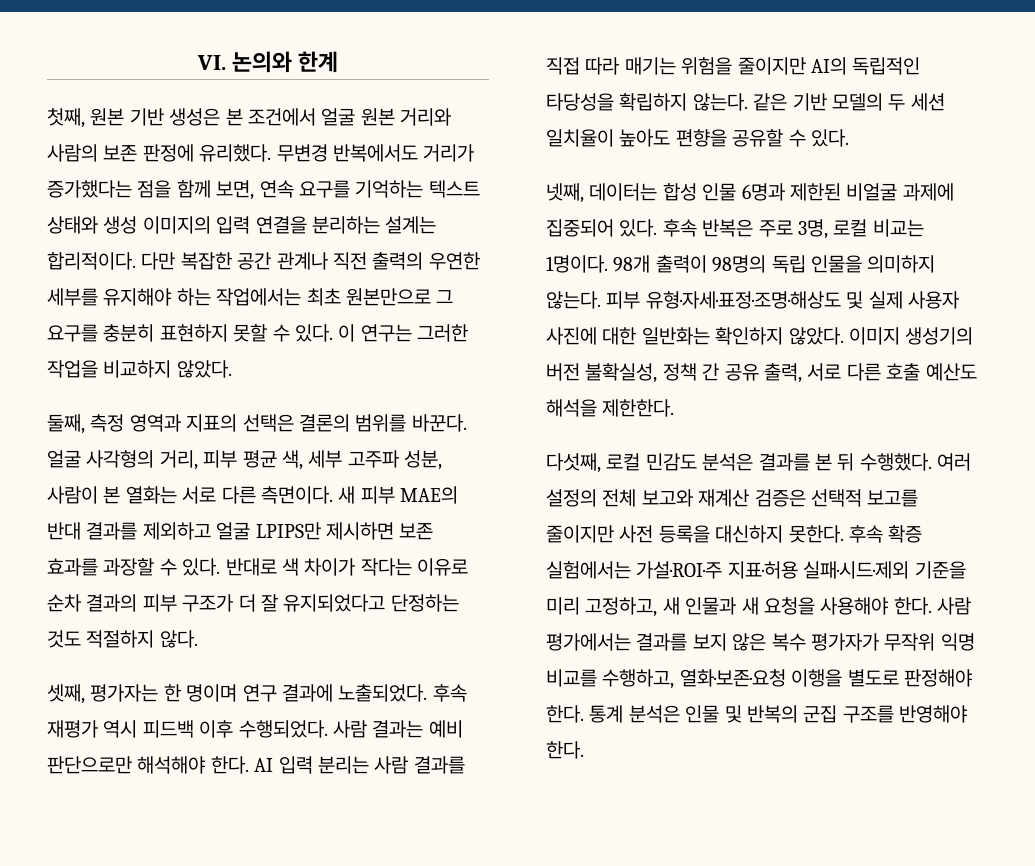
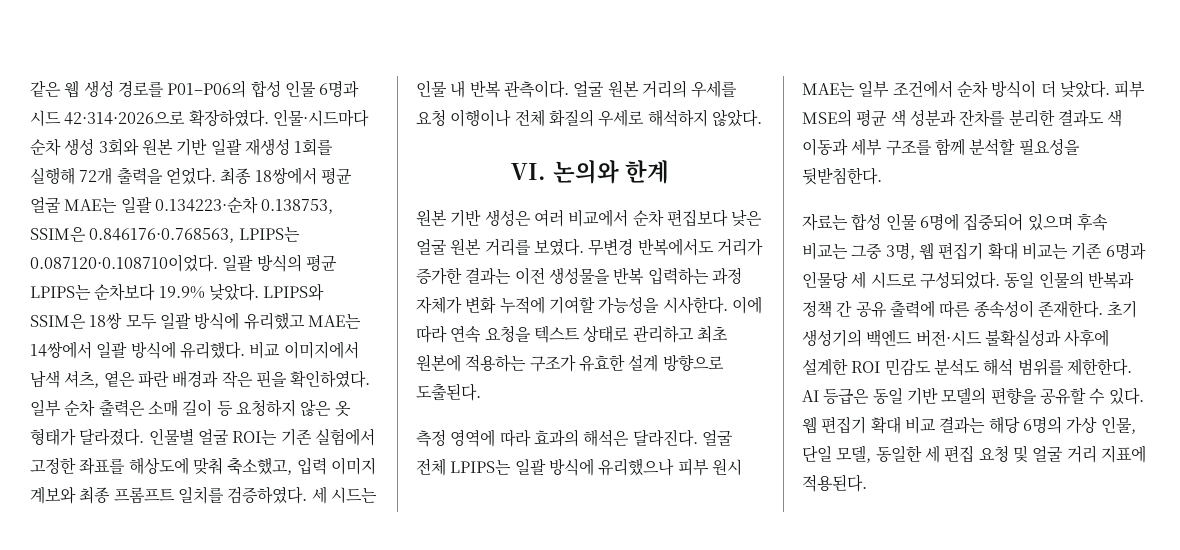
(196, 62) none -> [30,80,360,98] [30,109,369,127] [30,138,334,156] [30,167,352,185] [30,196,334,214] [30,227,300,243] [30,254,337,272] [30,283,325,301] [30,312,361,330] [30,341,359,359] [30,370,371,388] [30,399,351,417] [30,428,375,446] [30,457,376,475] [30,486,377,504] [416,80,738,98] [416,109,762,127] 같은 웹 생성 경로를 P01–P06의 합성 인물 6명과 시드 42·314·2026으로 확장하였다. 인물·시드마다 순차 생성 3회와 원본 기반 일괄 재생성 1회를 실행해 72개 출력을 얻었다. 최종 18쌍에서 평균 얼굴 MAE는 일괄 0.134223·순차 0.138753, SSIM은 0.846176·0.768563, LPIPS는 0.087120·0.108710이었다. 일괄 방식의 평균 LPIPS는 순차보다 19.9% 낮았다. LPIPS와 SSIM은 18쌍 모두 일괄 방식에 유리했고 MAE는 14쌍에서 일괄 방식에 유리했다. 비교 이미지에서 남색 셔츠, 옅은 파란 배경과 작은 핀을 확인하였다. 일부 순차 출력은 소매 길이 등 요청하지 않은 옷 형태가 달라졌다. 인물별 얼굴 ROI는 기존 실험에서 고정한 좌표를 해상도에 맞춰 축소했고, 입력 이미지 계보와 최종 프롬프트 일치를 검증하였다. 세 시드는 인물 내 반복 관측이다. 얼굴 원본 거리의 우세를 요청 이행이나 전체 화질의 우세로 해석하지 않았다. //
[47,108,85,128] 첫째, -> (669, 172) none
[225,108,452,126] [47,144,475,162] [47,180,480,200] [47,216,437,234] [47,252,480,270] [47,288,454,306] [47,324,469,342] [47,360,232,378] [47,414,467,434] [47,450,443,470] [47,486,459,504] [47,522,434,540] [47,558,469,576] [47,594,459,612] [47,630,198,648] [47,684,467,704] [47,720,463,738] [47,756,465,774] [546,57,921,75] [546,93,945,111] [546,129,849,147] [546,183,954,203] [546,219,924,239] [546,255,936,273] [546,291,960,309] [546,327,974,345] [546,363,977,383] [546,399,675,417] [546,453,972,473] [546,489,919,507] [546,525,923,543] [546,561,966,579] [546,597,972,617] [546,633,975,651] [546,669,972,689] [546,705,968,723] [546,741,584,759] 본 조건에서 얼굴 원본 거리와 사람의 보존 판정에 유리했다. 무변경 반복에서도 거리가 증가했다는 점을 함께 보면, 연속 요구를 기억하는 텍스트 상태와 생성 이미지의 입력 연결을 분리하는 설계는 합리적이다. 다만 복잡한 공간 관계나 직전 출력의 우연한 세부를 유지해야 하는 작업에서는 최초 원본만으로 그 요구를 충분히 표현하지 못할 수 있다. 이 연구는 그러한 작업을 비교하지 않았다. // 둘째, 측정 영역과 지표의 선택은 결론의 범위를 바꾼다. 얼굴 사각형의 거리, 피부 평균 색, 세부 고주파 성분, 사람이 본 열화는 서로 다른 측면이다. 새 피부 MAE의 반대 결과를 제외하고 얼굴 LPIPS만 제시하면 보존 효과를 과장할 수 있다. 반대로 색 차이가 작다는 이유로 순차 결과의 피부 구조가 더 잘 유지되었다고 단정하는 것도 적절하지 않다. // 셋째, 평가자는 한 명이며 연구 결과에 노출되었다. 후속 재평가 역시 피드백 이후 수행되었다. 사람 결과는 예비 판단으로만 해석해야 한다. AI 입력 분리는 사람 결과를 직접 따라 매기는 위험을 줄이지만 AI의 독립적인 타당성을 확립하지 않는다. 같은 기반 모델의 두 세션 일치율이 높아도 편향을 공유할 수 있다. // 넷째, 데이터는 합성 인물 6명과 제한된 비얼굴 과제에 집중되어 있다. 후속 반복은 주로 3명, 로컬 비교는 1명이다. 98개 출력이 98명의 독립 인물을 의미하지 않는다. 피부 유형·자세·표정·조명·해상도 및 실제 사용자 사진에 대한 일반화는 확인하지 않았다. 이미지 생성기의 버전 불확실성, 정책 간 공유 출력, 서로 다른 호출 예산도 해석을 제한한다. // 다섯째, 로컬 민감도 분석은 결과를 본 뒤 수행했다. 여러 설정의 전체 보고와 재계산 검증은 선택적 보고를 줄이지만 사전 등록을 대신하지 못한다. 후속 확증 실험에서는 가설·ROI·주 지표·허용 실패·시드·제외 기준을 미리 고정하고, 새 인물과 새 요청을 사용해야 한다. 사람 평가에서는 결과를 보지 않은 복수 평가자가 무작위 익명 비교를 수행하고, 열화·보존·요청 이행을 별도로 판정해야 한다. 통계 분석은 인물 및 반복의 군집 구조를 반영해야 한다. -> [533,209,763,227] [416,238,763,256] [416,267,742,285] [416,296,762,314] [416,325,728,343] [416,354,724,372] [416,383,481,401] [416,429,733,447] [416,458,742,476] [802,80,1146,98] [802,109,1123,127] [802,138,1080,156] [802,167,882,185] [802,213,1108,231] [802,242,1146,260] [802,271,1134,289] [802,300,1138,318] [802,329,1110,347] [802,358,1132,376] [802,387,1144,405] [802,416,1136,434] [802,445,1146,463] [802,474,867,492] 여러 비교에서 순차 편집보다 낮은 얼굴 원본 거리를 보였다. 무변경 반복에서도 거리가 증가한 결과는 이전 생성물을 반복 입력하는 과정 자체가 변화 누적에 기여할 가능성을 시사한다. 이에 따라 연속 요청을 텍스트 상태로 관리하고 최초 원본에 적용하는 구조가 유효한 설계 방향으로 도출된다. // 측정 영역에 따라 효과의 해석은 달라진다. 얼굴 전체 LPIPS는 일괄 방식에 유리했으나 피부 원시 MAE는 일부 조건에서 순차 방식이 더 낮았다. 피부 MSE의 평균 색 성분과 잔차를 분리한 결과도 색 이동과 세부 구조를 함께 분석할 필요성을 뒷받침한다. // 자료는 합성 인물 6명에 집중되어 있으며 후속 비교는 그중 3명, 웹 편집기 확대 비교는 기존 6명과 인물당 세 시드로 구성되었다. 동일 인물의 반복과 정책 간 공유 출력에 따른 종속성이 존재한다. 초기 생성기의 백엔드 버전·시드 불확실성과 사후에 설계한 ROI 민감도 분석도 해석 범위를 제한한다. AI 등급은 동일 기반 모델의 편향을 공유할 수 있다. 웹 편집기 확대 비교 결과는 해당 6명의 가상 인물, 단일 모델, 동일한 세 편집 요청 및 얼굴 거리 지표에 적용된다.

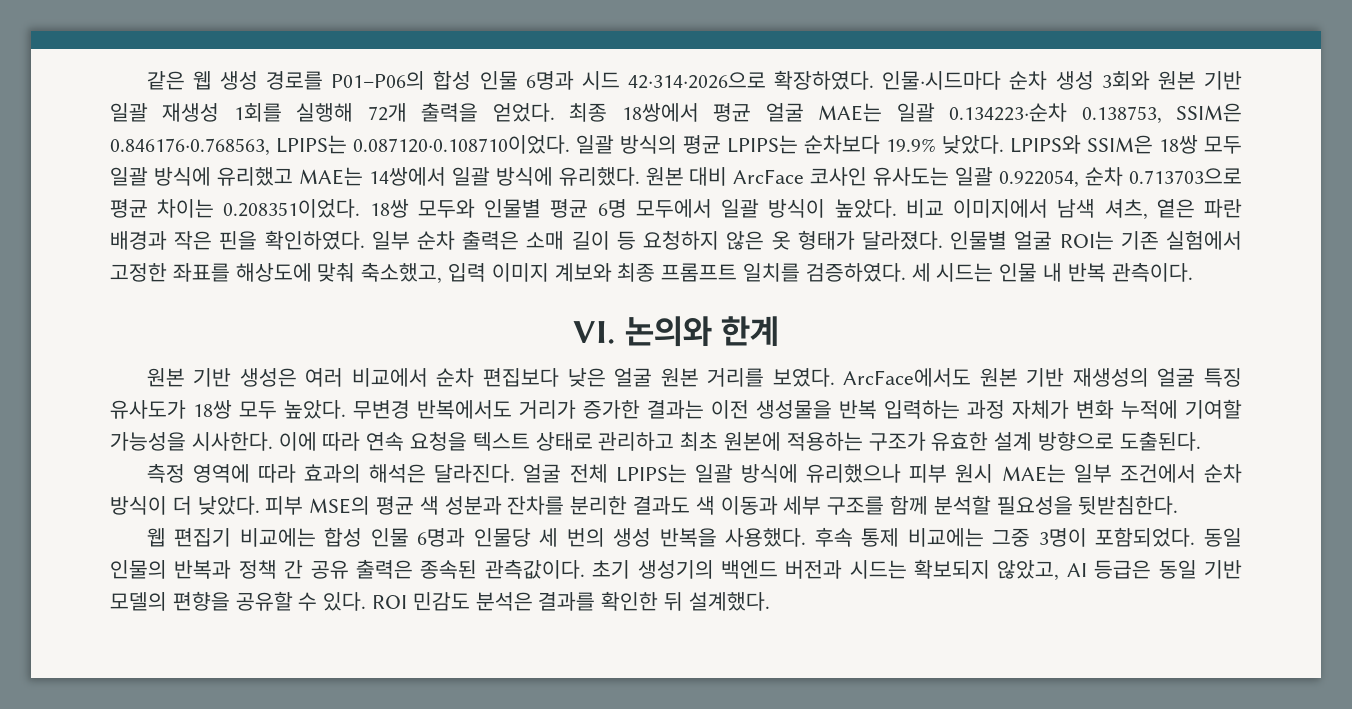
(245, 350) none -> [645,167,1242,188] [110,199,897,218] 원본 대비 ArcFace 코사인 유사도는 일괄 0.922054, 순차 0.713703으로 평균 차이는 0.208351이었다. 18쌍 모두와 인물별 평균 6명 모두에서 일괄 방식이 높았다.
[573,80,738,98] [416,109,762,127] 얼굴 원본 거리의 우세를 요청 이행이나 전체 화질의 우세로 해석하지 않았다. -> (1193, 272) none
(584, 247) none -> [843,368,1242,387] [110,400,346,419] ArcFace에서도 원본 기반 재생성의 얼굴 특징 유사도가 18쌍 모두 높았다.
[802,213,1108,231] [802,242,1146,260] [802,271,1000,289] 자료는 합성 인물 6명에 집중되어 있으며 후속 비교는 그중 3명, 웹 편집기 확대 비교는 기존 6명과 인물당 세 시드로 구성되었다. -> [146,527,1196,547] 웹 편집기 비교에는 합성 인물 6명과 인물당 세 번의 생성 반복을 사용했다. 후속 통제 비교에는 그중 3명이 포함되었다.
[889,300,1138,318] [802,329,1110,347] [802,358,1132,376] 출력에 따른 종속성이 존재한다. 초기 생성기의 백엔드 버전·시드 불확실성과 사후에 설계한 ROI 민감도 분석도 해석 범위를 제한한다. -> [355,559,1060,581] 출력은 종속된 관측값이다. 초기 생성기의 백엔드 버전과 시드는 확보되지 않았고,
[802,416,1136,434] [802,445,1146,463] [802,474,867,492] 웹 편집기 확대 비교 결과는 해당 6명의 가상 인물, 단일 모델, 동일한 세 편집 요청 및 얼굴 거리 지표에 적용된다. -> [372,591,770,611] ROI 민감도 분석은 결과를 확인한 뒤 설계했다.

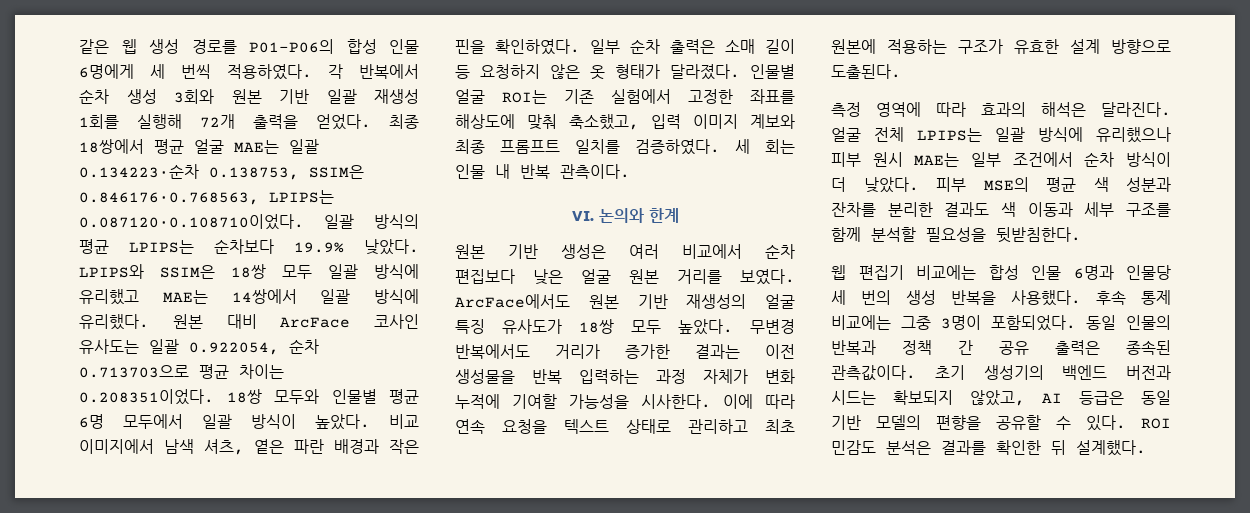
[525,70,1002,90] 6명과 시드 42·314·2026으로 확장하였다. 인물·시드마다 -> [79,64,419,80] 6명에게 세 번씩 적용하였다. 각 반복에서
[936,263,994,282] 시드는 -> [765,139,795,154] 회는

